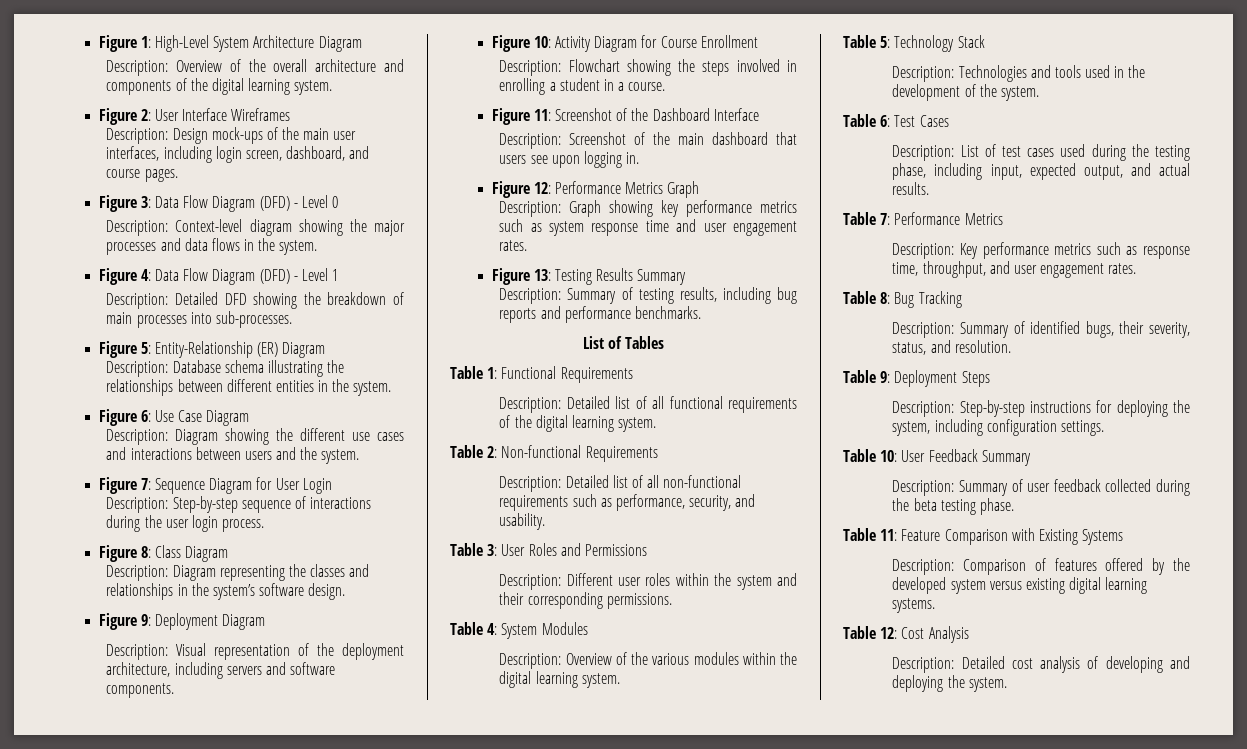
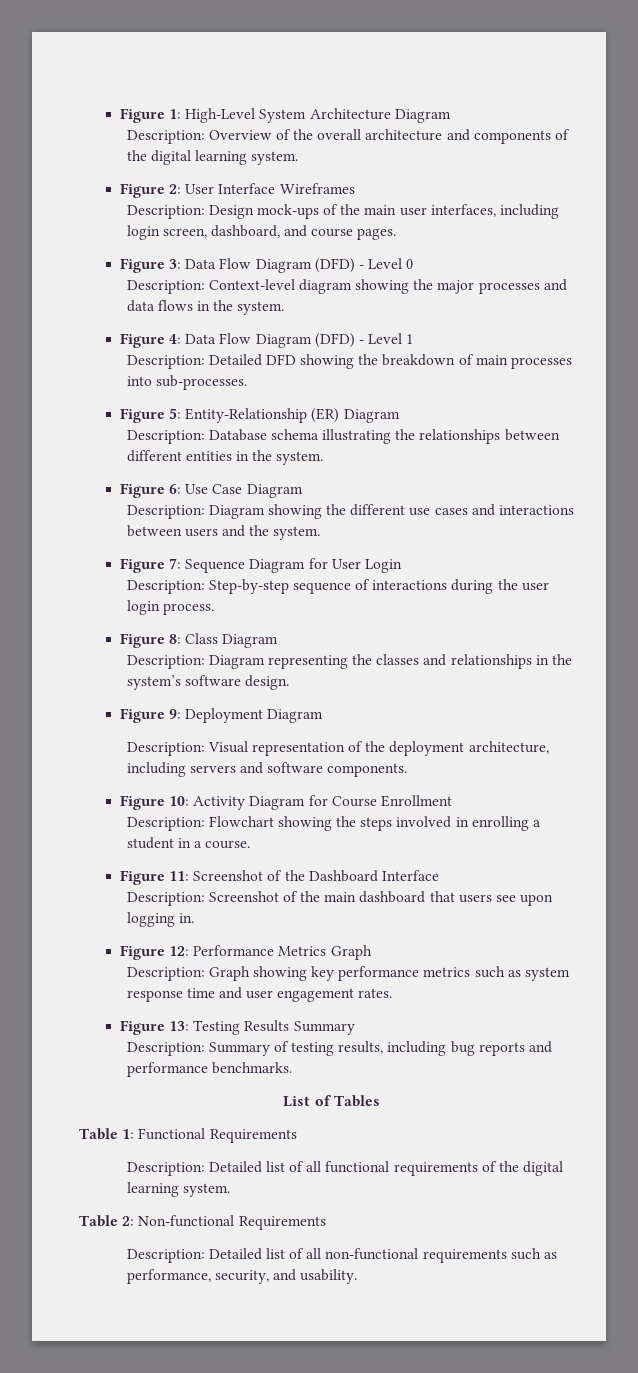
[450,543,647,556] [499,573,797,590] [499,592,672,609] [450,622,588,639] [499,652,797,669] [499,671,620,688] [843,35,985,52] [892,65,1146,82] [892,84,1039,101] [843,114,949,127] [892,144,1190,161] [892,163,1190,180] [892,182,930,195] [843,212,1003,225] [892,242,1190,259] [892,261,1137,278] [843,291,962,308] [892,321,1190,338] [892,340,1011,355] [843,370,990,387] [892,400,1190,417] [892,419,1104,436] [843,449,1031,466] [892,479,1190,496] [892,498,1014,515] [843,528,1124,545] [892,558,1190,575] [892,577,1148,594] [892,598,936,613] [843,626,969,643] [892,656,1190,673] [892,675,1007,692] // Table 3: User Roles and Permissions // Description: Different user roles within the system and their corresponding permissions. // Table 4: System Modules // Description: Overview of the various modules within the digital learning system. // Table 5: Technology Stack // Description: Technologies and tools used in the development of the system. // Table 6: Test Cases // Description: List of test cases used during the testing phase, including input, expected output, and actual results. // Table 7: Performance Metrics // Description: Key performance metrics such as response time, throughput, and user engagement rates. // Table 8: Bug Tracking // Description: Summary of identified bugs, their severity, status, and resolution. // Table 9: Deployment Steps // Description: Step-by-step instructions for deploying the system, including configuration settings. // Table 10: User Feedback Summary // Description: Summary of user feedback collected during the beta testing phase. // Table 11: Feature Comparison with Existing Systems // Description: Comparison of features offered by the developed system versus existing digital learning systems. // Table 12: Cost Analysis // Description: Detailed cost analysis of developing and deploying the system. -> (358, 1276) none

